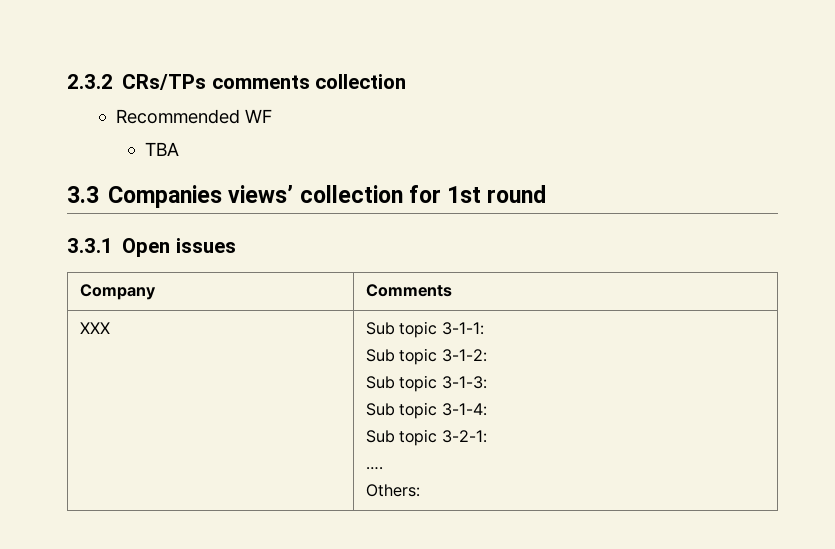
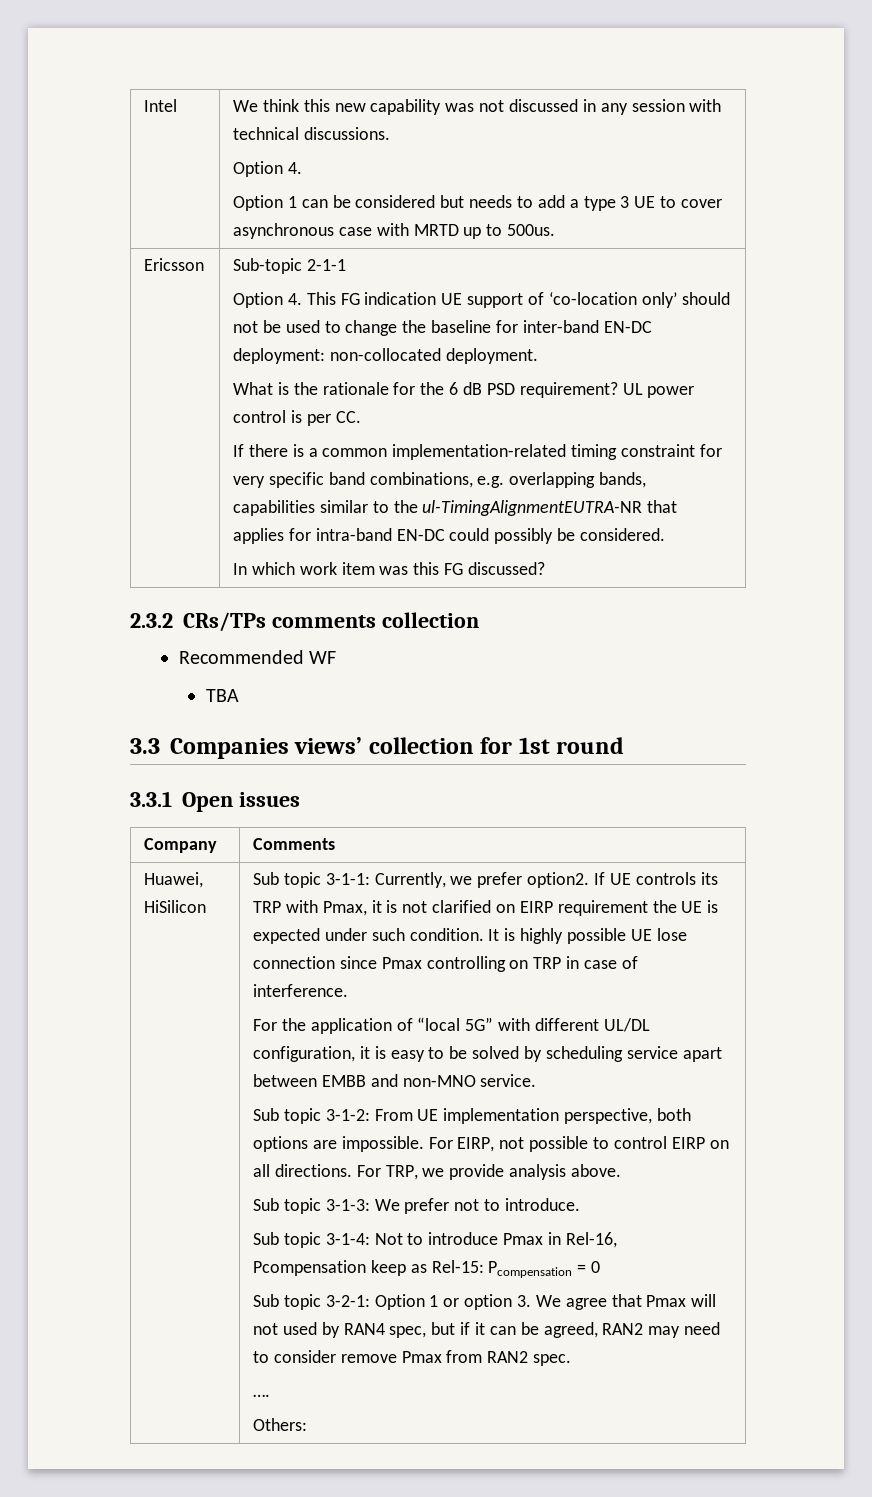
(67, 81) none -> [144,99,178,112] [233,99,722,115] [233,127,390,140] [233,161,302,177] [233,195,723,211] [233,223,556,239] [144,258,205,271] [233,258,346,274] [233,292,730,308] [233,320,652,336] [233,348,538,364] [233,382,695,398] [233,410,361,426] [233,444,722,460] [233,472,647,488] [233,500,678,516] [233,528,666,544] [233,562,546,575] Intel | We think this new capability was not discussed in any session with technical discussions. // Option 4. // Option 1 can be considered but needs to add a type 3 UE to cover asynchronous case with MRTD up to 500us. // Ericsson | Sub-topic 2-1-1 // Option 4. This FG indication UE support of ‘co-location only’ should not be used to change the baseline for inter-band EN-DC deployment: non-collocated deployment. // What is the rationale for the 6 dB PSD requirement? UL power control is per CC. // If there is a common implementation-related timing constraint for very specific band combinations, e.g. overlapping bands, capabilities similar to the ul-TimingAlignmentEUTRA-NR that applies for intra-band EN-DC could possibly be considered. // In which work item was this FG discussed? //
[79,322,110,334] XXX -> [144,872,204,888] [144,900,207,913] Huawei, HiSilicon
[365,348,487,365] [365,375,487,392] [365,402,487,419] [365,429,487,446] // Sub topic 3-1-2: // Sub topic 3-1-3: // Sub topic 3-1-4: // Sub topic 3-2-1: -> [374,872,718,888] [253,900,719,916] [253,928,687,944] [253,956,638,972] [253,984,349,997] [253,1017,650,1034] [253,1046,722,1062] [253,1074,537,1087] [253,1108,692,1124] [253,1136,729,1152] [253,1164,622,1180] [253,1198,581,1214] [253,1232,617,1248] [253,1260,601,1278] [253,1294,717,1310] [253,1322,721,1338] [253,1350,572,1366] Currently, we prefer option2. If UE controls its TRP with Pmax, it is not clarified on EIRP requirement the UE is expected under such condition. It is highly possible UE lose connection since Pmax controlling on TRP in case of interference. // For the application of “local 5G” with different UL/DL configuration, it is easy to be solved by scheduling service apart between EMBB and non-MNO service. // Sub topic 3-1-2: From UE implementation perspective, both options are impossible. For EIRP, not possible to control EIRP on all directions. For TRP, we provide analysis above. // Sub topic 3-1-3: We prefer not to introduce. // Sub topic 3-1-4: Not to introduce Pmax in Rel-16, Pcompensation keep as Rel-15: Pcompensation = 0 // Sub topic 3-2-1: Option 1 or option 3. We agree that Pmax will not used by RAN4 spec, but if it can be agreed, RAN2 may need to consider remove Pmax from RAN2 spec.

